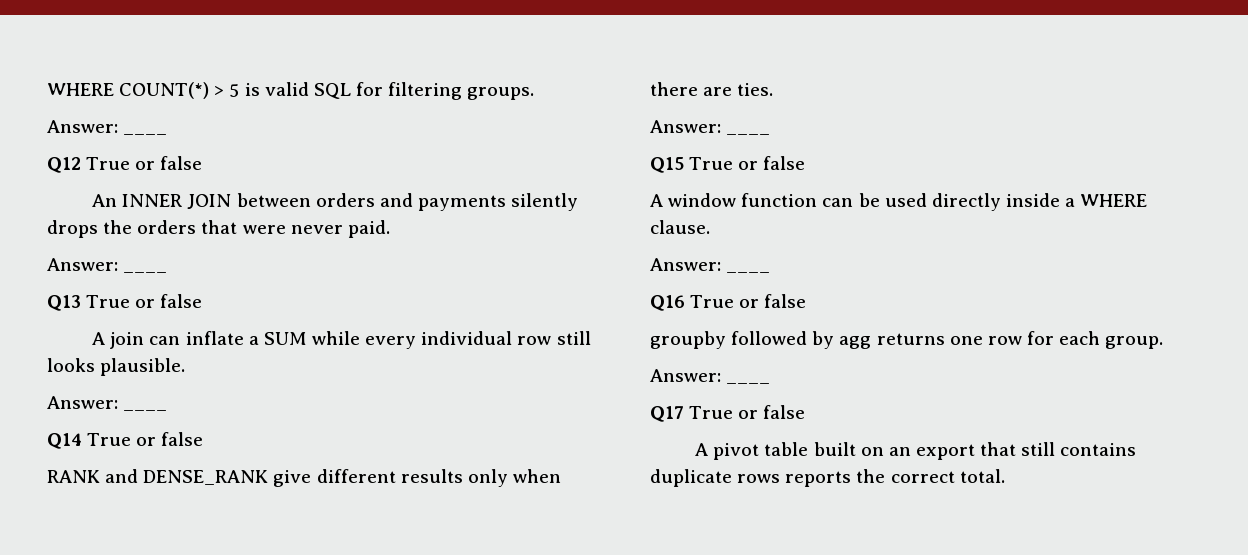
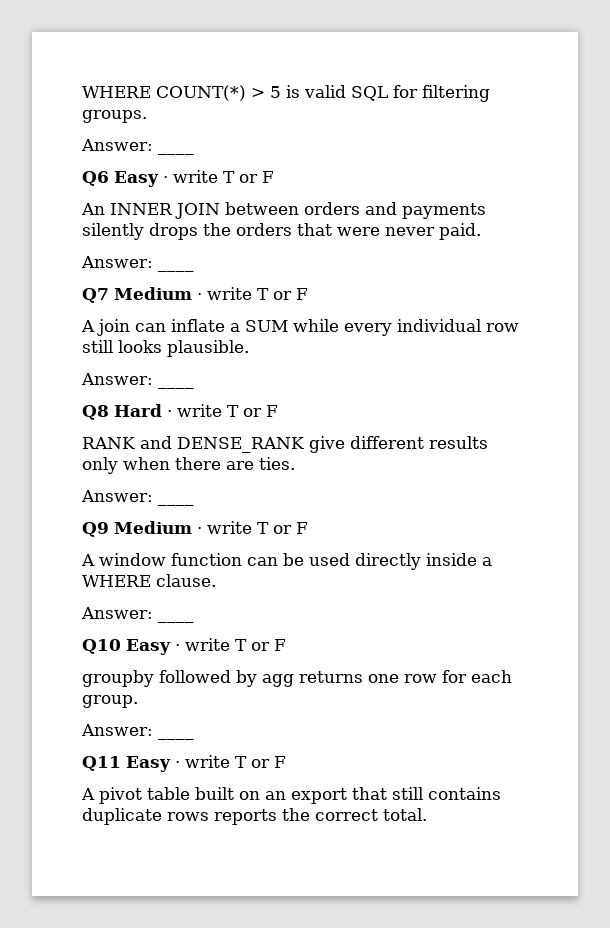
[47,156,203,173] Q12 True or false -> [82,170,274,187] Q6 Easy · write T or F
[47,294,203,311] Q13 True or false -> [82,287,308,303] Q7 Medium · write T or F
[47,432,204,449] Q14 True or false -> [82,404,278,420] Q8 Hard · write T or F
[650,156,806,173] Q15 True or false -> [82,521,308,537] Q9 Medium · write T or F
[650,294,807,311] Q16 True or false -> [82,638,286,655] Q10 Easy · write T or F
[650,405,806,422] Q17 True or false -> [82,755,286,772] Q11 Easy · write T or F

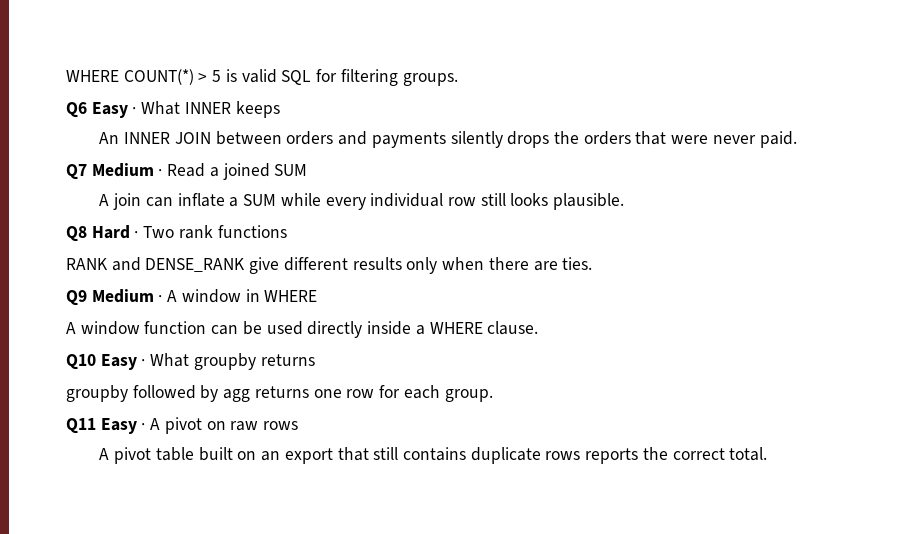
[81,139,153,151] [158,151,194,155] // Answer: ____ -> (458, 79) none
[173,170,274,183] write T or F -> [141,101,280,118] What INNER keeps
[81,256,153,268] [158,268,194,272] // Answer: ____ -> (797, 139) none
[207,287,308,300] write T or F -> [167,163,308,180] Read a joined SUM
[81,373,153,385] [158,385,194,389] // Answer: ____ -> (625, 201) none
[177,404,278,417] write T or F -> [143,225,287,239] Two rank functions
[81,490,153,502] [158,502,194,506] // Answer: ____ -> (593, 263) none
[207,521,308,534] write T or F -> [167,289,318,303] A window in WHERE
[81,607,153,619] [158,619,194,623] // Answer: ____ -> (539, 328) none
[185,638,286,651] write T or F -> [150,353,315,370] What groupby returns
[81,724,153,736] [158,736,194,740] // Answer: ____ -> (493, 395) none
[185,755,286,768] write T or F -> [150,417,299,434] A pivot on raw rows

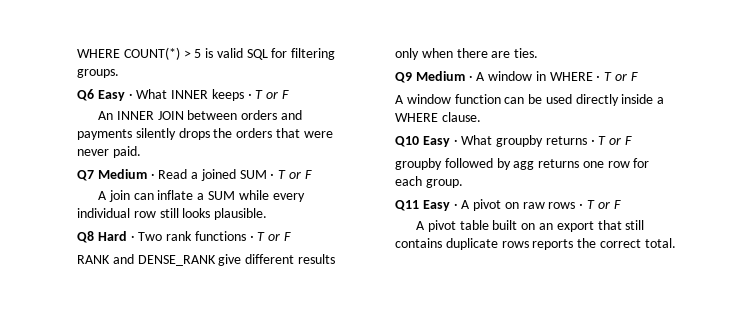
(280, 109) none -> [247,90,290,99] · T or F
(308, 170) none -> [270,170,312,179] · T or F
(287, 231) none -> [249,232,292,241] · T or F
(318, 296) none -> [596,72,638,81] · T or F
(315, 360) none -> [590,136,633,145] · T or F
(299, 425) none -> [579,200,621,209] · T or F

